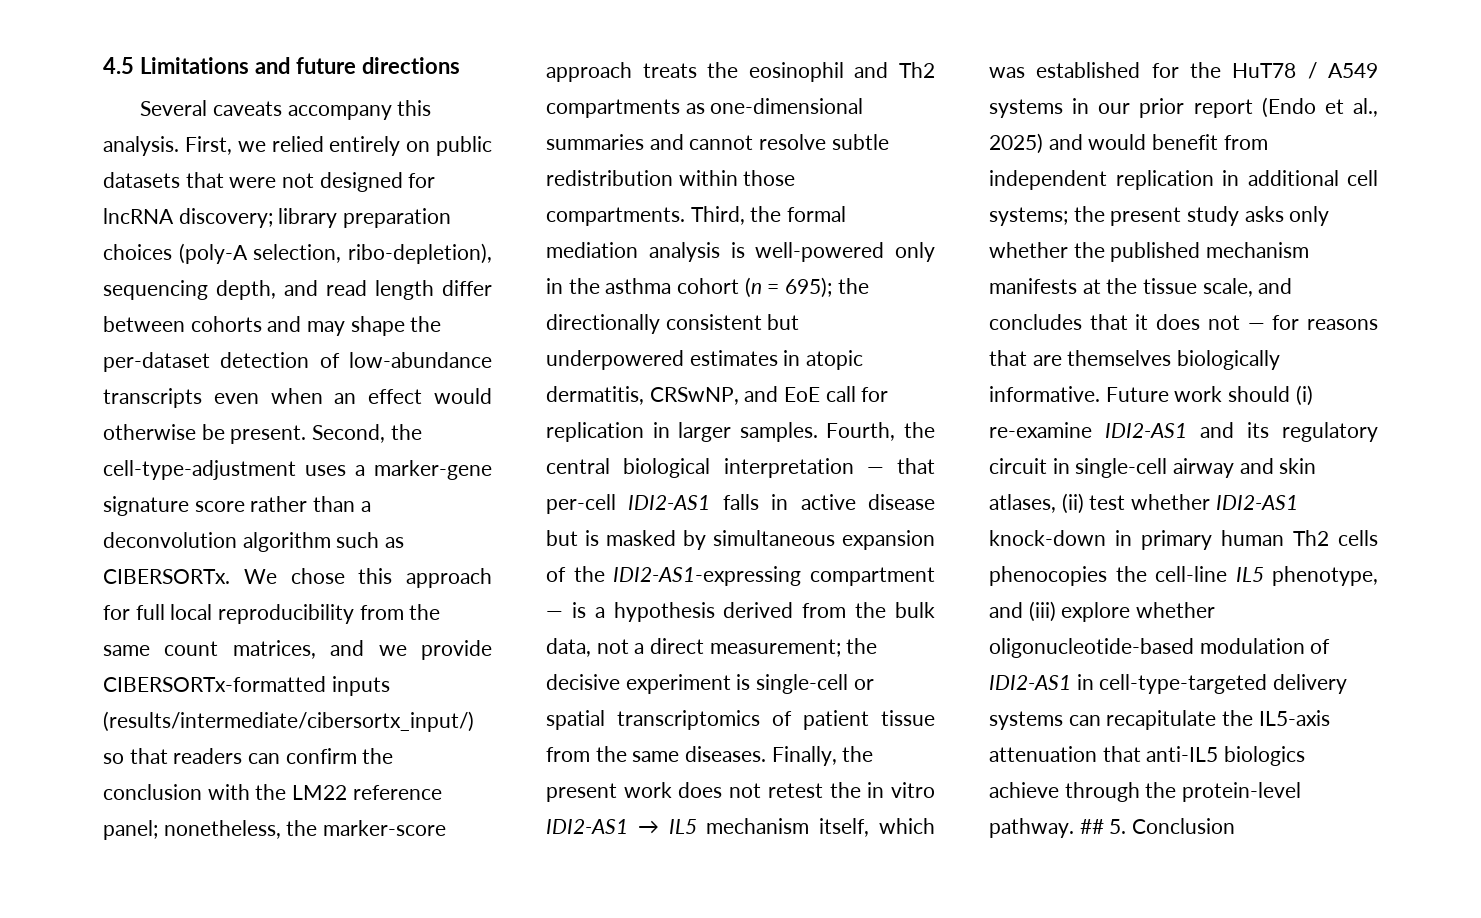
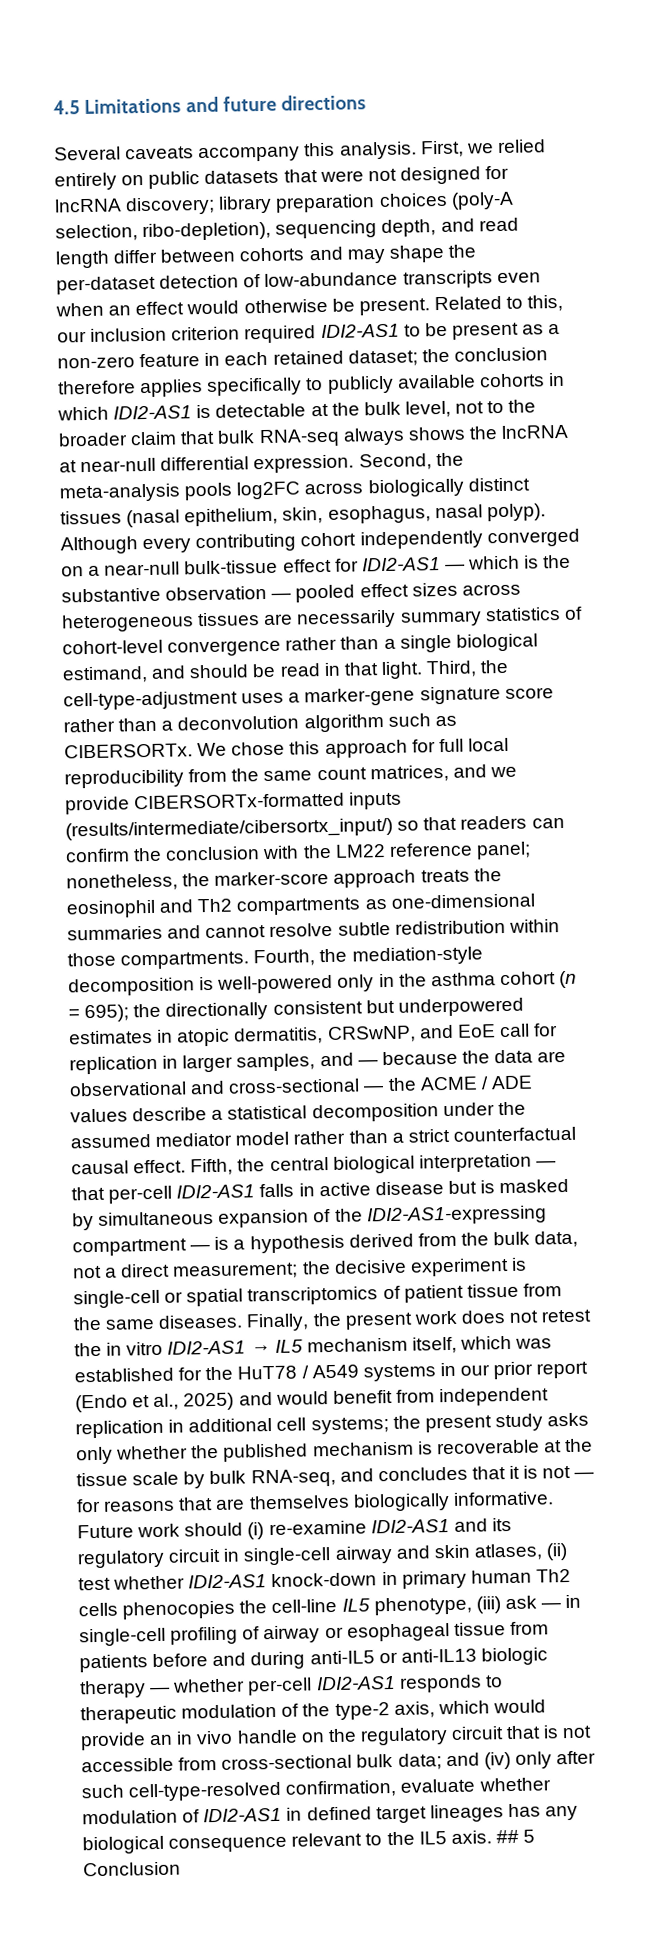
[312,424,386,443] Second, -> [433,294,564,312] [57,322,561,344] [57,347,548,369] [58,372,565,398] [57,399,537,421] [58,424,570,448] [59,452,464,474] [59,477,530,503] [60,503,546,528] [60,528,580,555] [61,554,572,577] [61,582,521,603] [61,606,583,633] [62,633,538,657] [62,660,478,684] Related to this, our inclusion criterion required IDI2-AS1 to be present as a non-zero feature in each retained dataset; the conclusion therefore applies specifically to publicly available cohorts in which IDI2-AS1 is detectable at the bulk level, not to the broader claim that bulk RNA-seq always shows the lncRNA at near-null differential expression. Second, the meta-analysis pools log2FC across biologically distinct tissues (nasal epithelium, skin, esophagus, nasal polyp). Although every contributing cohort independently converged on a near-null bulk-tissue effect for IDI2-AS1 — which is the substantive observation — pooled effect sizes across heterogeneous tissues are necessarily summary statistics of cohort-level convergence rather than a single biological estimand, and should be read in that light. Third,
[690,206,847,225] [546,242,720,262] Third, the formal mediation analysis -> [253,946,483,967] [68,977,195,997] Fourth, the mediation-style decomposition
[739,422,896,442] samples. Fourth, -> [236,1049,567,1072] [69,1075,533,1097] [70,1101,526,1123] [70,1126,576,1149] [71,1158,234,1176] samples, and — because the data are observational and cross-sectional — the ACME / ADE values describe a statistical decomposition under the assumed mediator model rather than a strict counterfactual causal effect. Fifth,
[989,278,1077,294] manifests -> [417,1439,540,1455] is recoverable
[1202,278,1253,297] scale, -> [132,1468,336,1489] scale by bulk RNA-seq,
[1156,314,1201,330] does -> [523,1465,539,1479] is
[989,601,1216,622] [989,638,1331,658] [989,674,1348,694] [989,710,1330,730] [989,746,1306,766] [989,782,1302,802] [989,818,1127,838] and (iii) explore whether oligonucleotide-based modulation of IDI2-AS1 in cell-type-targeted delivery systems can recapitulate the IL5-axis attenuation that anti-IL5 biologics achieve through the protein-level pathway. ## 5. -> [475,1594,582,1614] [79,1621,549,1647] [79,1647,548,1673] [80,1674,503,1699] [80,1699,546,1725] [80,1725,593,1751] [81,1750,597,1773] [81,1777,551,1802] [82,1803,579,1825] [82,1829,536,1855] (iii) ask — in single-cell profiling of airway or esophageal tissue from patients before and during anti-IL5 or anti-IL13 biologic therapy — whether per-cell IDI2-AS1 responds to therapeutic modulation of the type-2 axis, which would provide an in vivo handle on the regulatory circuit that is not accessible from cross-sectional bulk data; and (iv) only after such cell-type-resolved confirmation, evaluate whether modulation of IDI2-AS1 in defined target lineages has any biological consequence relevant to the IL5 axis. ## 5

